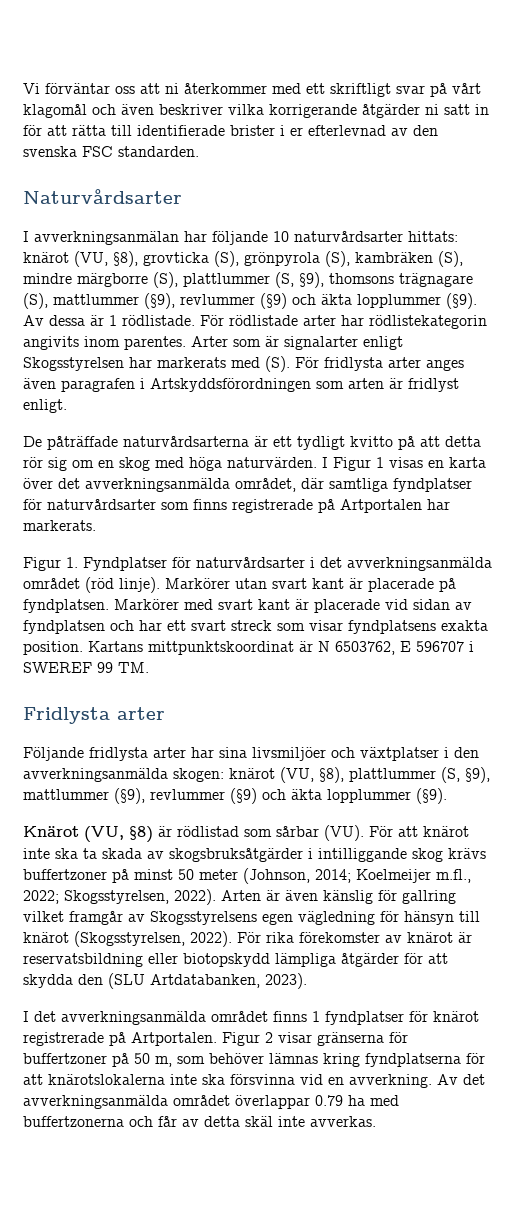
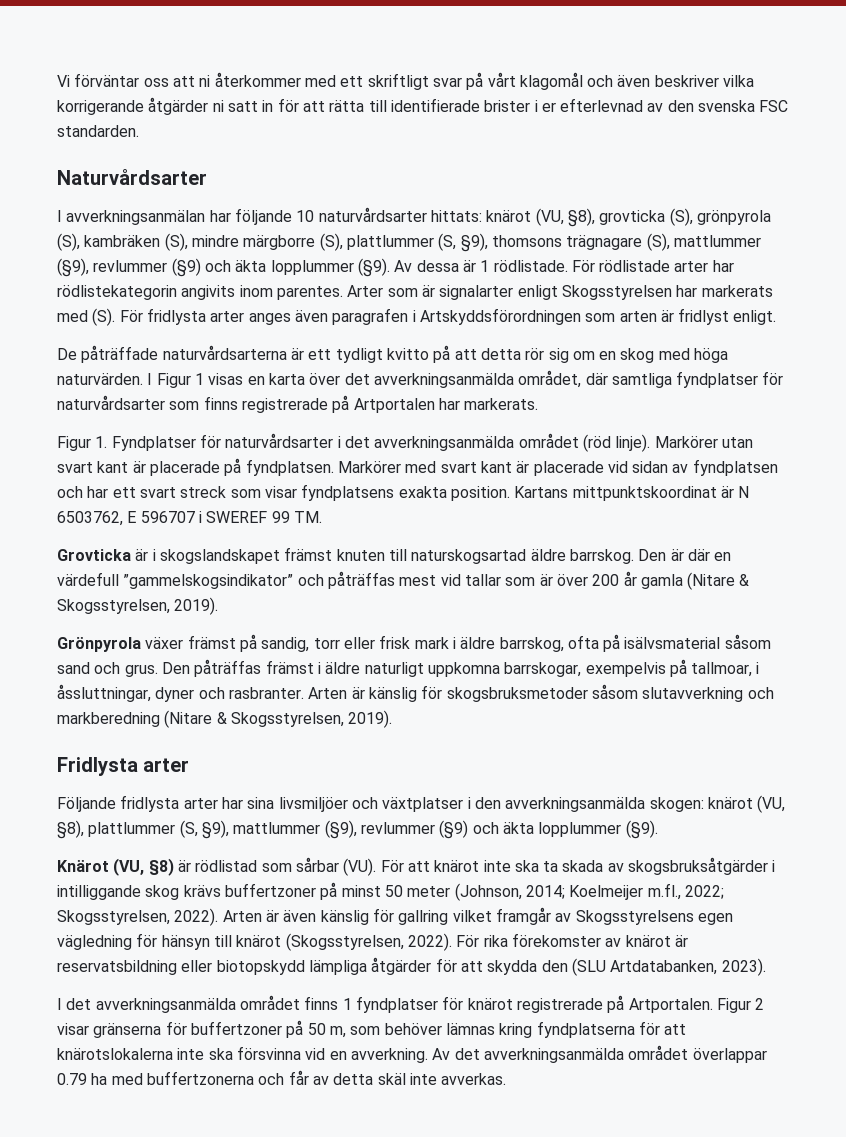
(149, 667) none -> [57,547,732,564] [57,571,750,590] [57,597,219,615] [57,634,771,652] [57,659,760,677] [57,684,774,702] [57,710,393,728] // Grovticka är i skogslandskapet främst knuten till naturskogsartad äldre barrskog. Den är där en värdefull ”gammelskogsindikator” och påträffas mest vid tallar som är över 200 år gamla (Nitare & Skogsstyrelsen, 2019). // Grönpyrola växer främst på sandig, torr eller frisk mark i äldre barrskog, ofta på isälvsmaterial såsom sand och grus. Den påträffas främst i äldre naturligt uppkomna barrskogar, exempelvis på tallmoar, i åssluttningar, dyner och rasbranter. Arten är känslig för skogsbruksmetoder såsom slutavverkning och markberedning (Nitare & Skogsstyrelsen, 2019).

